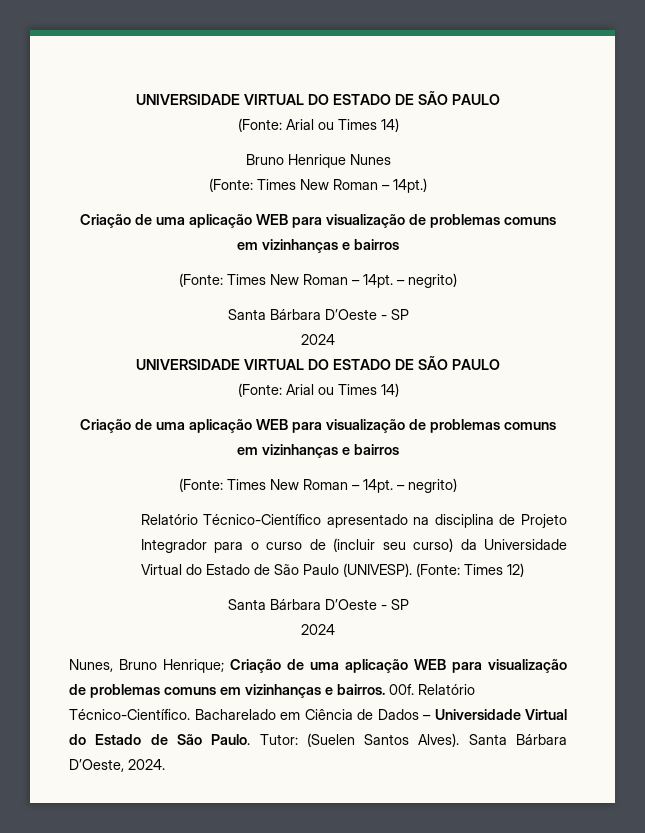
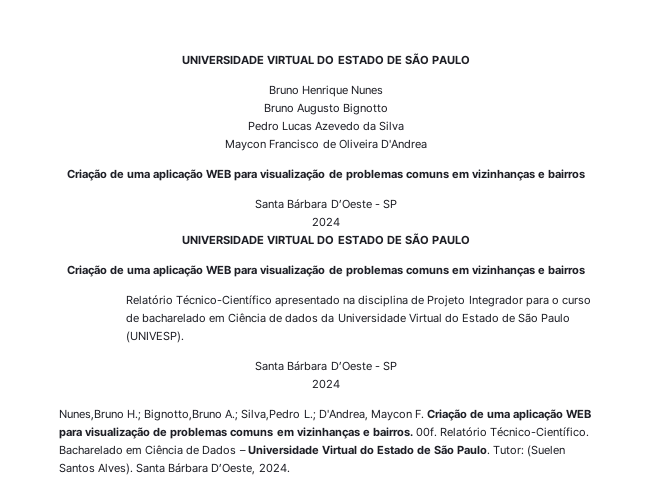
[136,91,500,105] [237,118,399,132] [245,154,391,168] [209,178,427,193] UNIVERSIDADE VIRTUAL DO ESTADO DE SÃO PAULO // (Fonte: Arial ou Times 14) // Bruno Henrique Nunes // (Fonte: Times New Roman – 14pt.) -> [182,53,470,65] [268,85,384,97] [263,103,389,115] [247,121,405,131] [225,139,427,151] UNIVERSIDADE VIRTUAL DO ESTADO DE SÃO PAULO // Bruno Henrique Nunes // Bruno Augusto Bignotto // Pedro Lucas Azevedo da Silva // Maycon Francisco de Oliveira D'Andrea
[179,273,457,288] // (Fonte: Times New Roman – 14pt. – negrito) -> (586, 174) none
[237,383,399,397] // (Fonte: Arial ou Times 14) -> (470, 240) none
[179,478,457,493] // (Fonte: Times New Roman – 14pt. – negrito) -> (586, 270) none
[333,538,454,552] (incluir seu curso) -> [141,313,319,323] bacharelado em Ciência de dados
[415,563,524,577] [227,599,409,610] [301,624,335,635] [69,659,224,673] (Fonte: Times 12) // Santa Bárbara D’Oeste - SP // 2024 // Nunes, Bruno Henrique; -> [255,361,397,371] [312,379,340,389] [59,409,424,421] // Santa Bárbara D’Oeste - SP // 2024 // Nunes,Bruno H.; Bignotto,Bruno A.; Silva,Pedro L.; D'Andrea, Maycon F.

